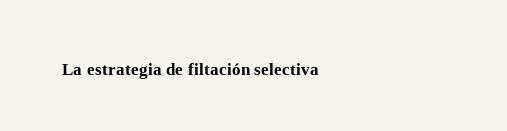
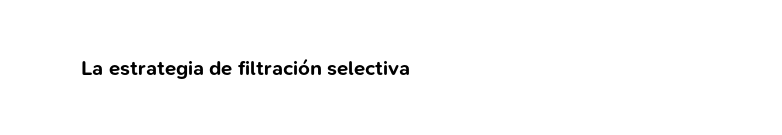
[187,63,251,75] filtación -> [237,58,322,75] filtración

